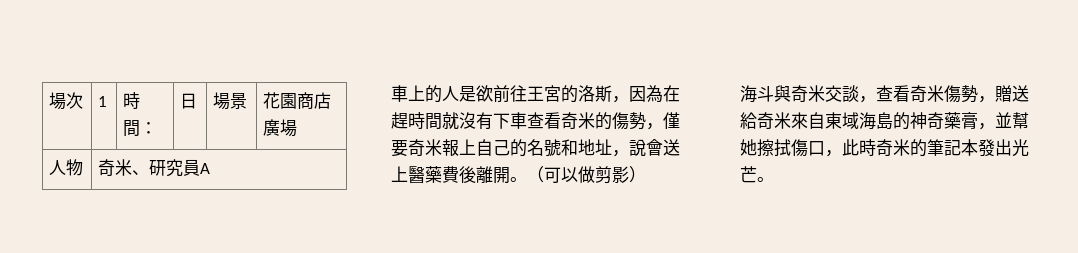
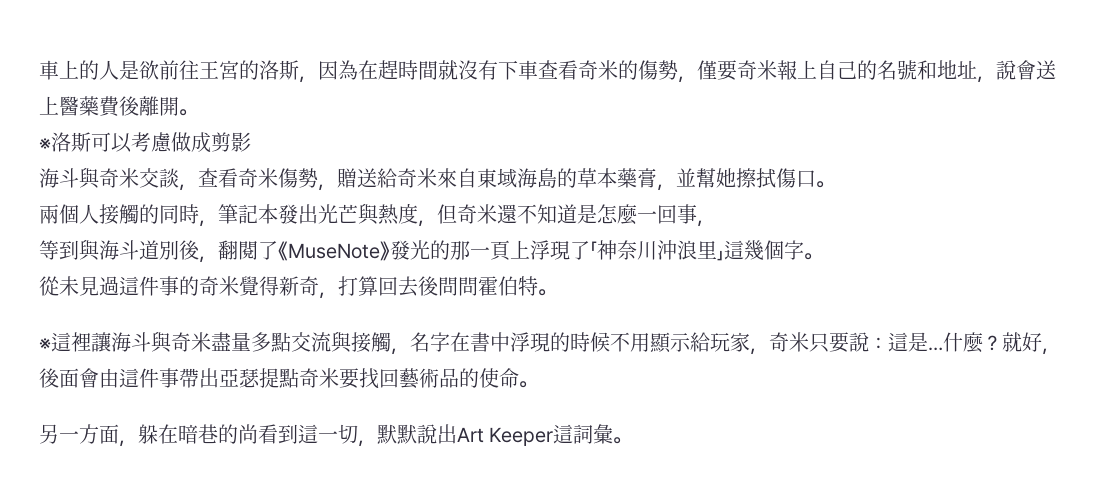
[49,92,84,110] [98,96,108,107] [123,92,141,109] [123,120,158,137] [180,93,198,109] [213,92,248,110] [263,92,332,109] [263,119,298,137] [49,159,84,176] [98,159,211,177] 場次 | 1 | 時間： | 日 | 場景 | 花園商店廣場 // 人物 | 奇米、研究員A // -> (39, 70) none
[527,166,595,183] （可以做 -> [39,132,211,153] // ※洛斯可以考慮做成
[629,166,646,183] ） -> (251, 142) none
[910,112,944,129] 神奇 -> [577,168,617,188] 草本
[825,139,1029,157] [740,166,757,183] ，此時奇米的筆記本發出光芒 -> [816,181,835,188] [39,203,716,227] [39,239,823,263] [39,276,557,299] [39,331,1061,355] [39,368,538,389] [39,424,614,447] 。 // 兩個人接觸的同時，筆記本發出光芒與熱度，但奇米還不知道是怎麼一回事， // 等到與海斗道別後，翻閱了《MuseNote》發光的那一頁上浮現了「神奈川沖浪里」這幾個字。 // 從未見過這件事的奇米覺得新奇，打算回去後問問霍伯特。 // ※這裡讓海斗與奇米盡量多點交流與接觸，名字在書中浮現的時候不用顯示給玩家，奇米只要說：這是…什麼？就好，後面會由這件事帶出亞瑟提點奇米要找回藝術品的使命。 // 另一方面，躲在暗巷的尚看到這一切，默默說出Art Keeper這詞彙

